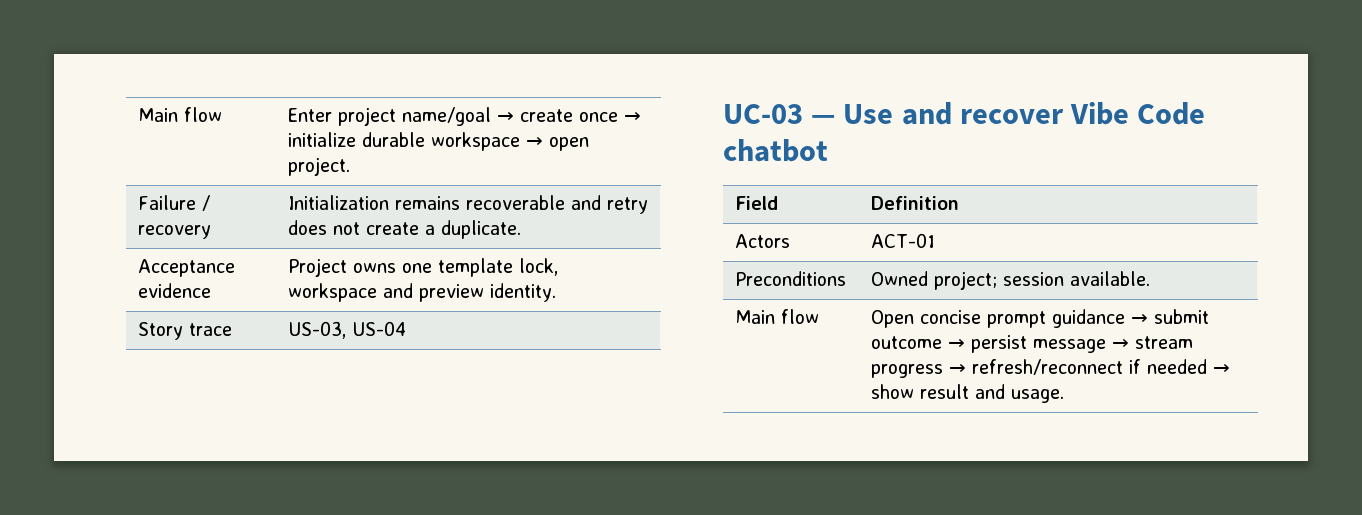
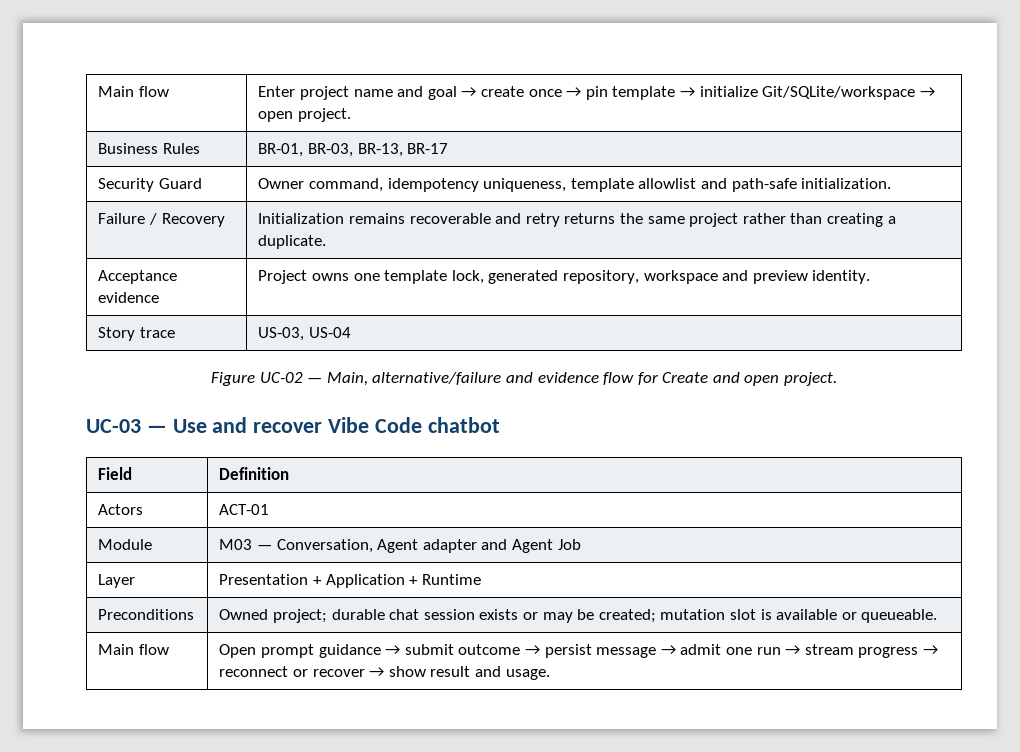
[402,107,492,126] name/goal -> [353,86,457,100] name and goal
[288,132,590,151] [288,157,351,176] initialize durable workspace → open project. -> [585,86,935,100] [258,108,352,122] [98,143,201,154] [258,143,449,157] [98,178,203,192] [258,178,892,192] pin template → initialize Git/SQLite/workspace → open project. // Business Rules | BR-01, BR-03, BR-13, BR-17 // Security Guard | Owner command, idempotency uniqueness, template allowlist and path-safe initialization.
[138,225,212,239] recovery -> [161,213,225,227] Recovery
[288,220,420,235] does not create -> [564,213,883,227] returns the same project rather than creating
(559, 267) none -> [488,270,639,284] generated repository,
(407, 328) none -> [210,372,838,386] // Figure UC-02 — Main, alternative/failure and evidence flow for Create and open project.
[735,271,847,286] [871,271,1151,290] Preconditions | Owned project; session available. -> [98,539,153,550] [219,539,581,553] [98,574,136,588] [219,574,481,588] [98,609,195,620] [219,609,938,623] Module | M03 — Conversation, Agent adapter and Agent Job // Layer | Presentation + Application + Runtime // Preconditions | Owned project; durable chat session exists or may be created; mutation slot is available or queueable.
[920,310,982,324] concise -> (257, 651) none
[1135,336,1194,349] [871,359,1208,378] stream progress → refresh/reconnect if needed -> [680,644,938,658] [219,666,365,677] admit one run → stream progress → reconnect or recover

